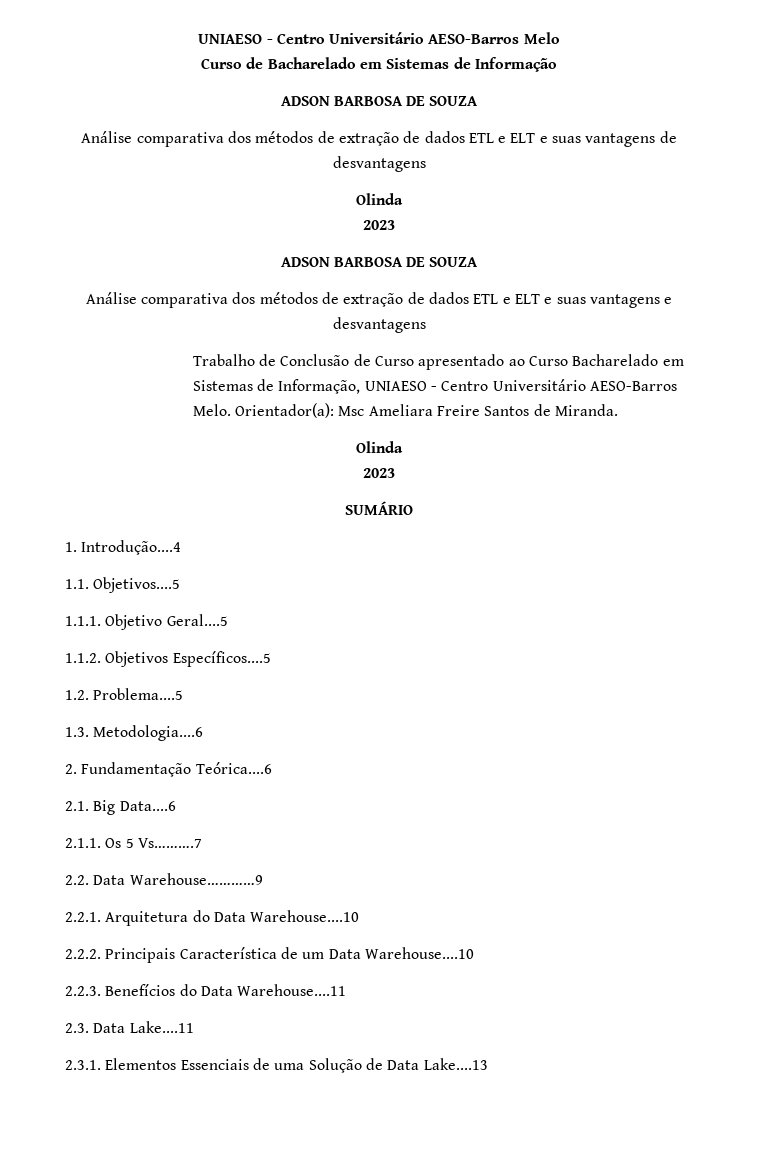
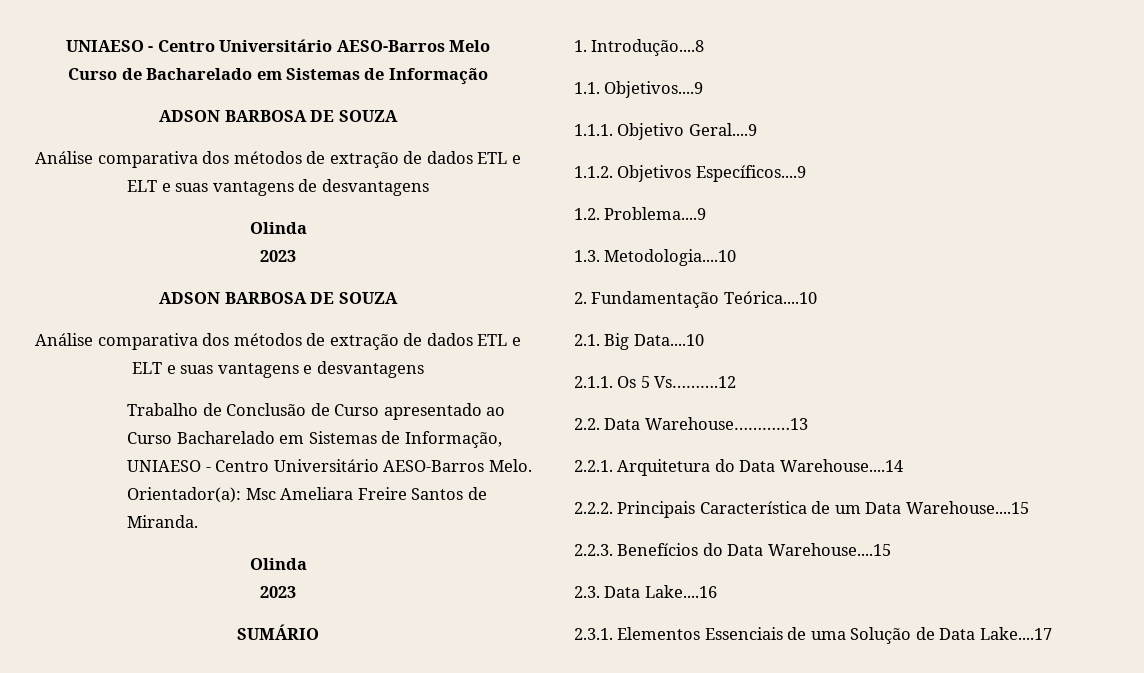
[81,540,182,555] Introdução....4 -> [591,39,705,56] Introdução....8
[93,577,181,593] Objetivos....5 -> [604,81,704,98] Objetivos....9
[166,614,228,626] Geral....5 -> [688,123,757,136] Geral....9
[172,651,271,667] Específicos....5 -> [695,165,806,182] Específicos....9
[93,688,184,700] Problema....5 -> [604,207,707,220] Problema....9
[93,725,204,741] Metodologia....6 -> [604,249,737,266] Metodologia....10
[195,762,272,774] Teórica....6 -> [723,291,817,304] Teórica....10
[119,801,176,811] Data....6 -> [633,334,704,346] Data....10
[137,838,202,848] Vs……….7 -> [654,376,737,388] Vs……….12
[129,873,263,885] Warehouse…………9 -> [644,417,808,430] Warehouse…………13
[250,910,360,922] Warehouse....10 -> [779,459,903,472] Warehouse....14
[364,947,474,959] Warehouse....10 -> [905,501,1029,514] Warehouse....15
[237,984,347,996] Warehouse....11 -> [767,543,891,556] Warehouse....15
[129,1021,194,1033] Lake....11 -> [644,585,717,598] Lake....16
[423,1058,488,1070] Lake....13 -> [979,627,1052,640] Lake....17

